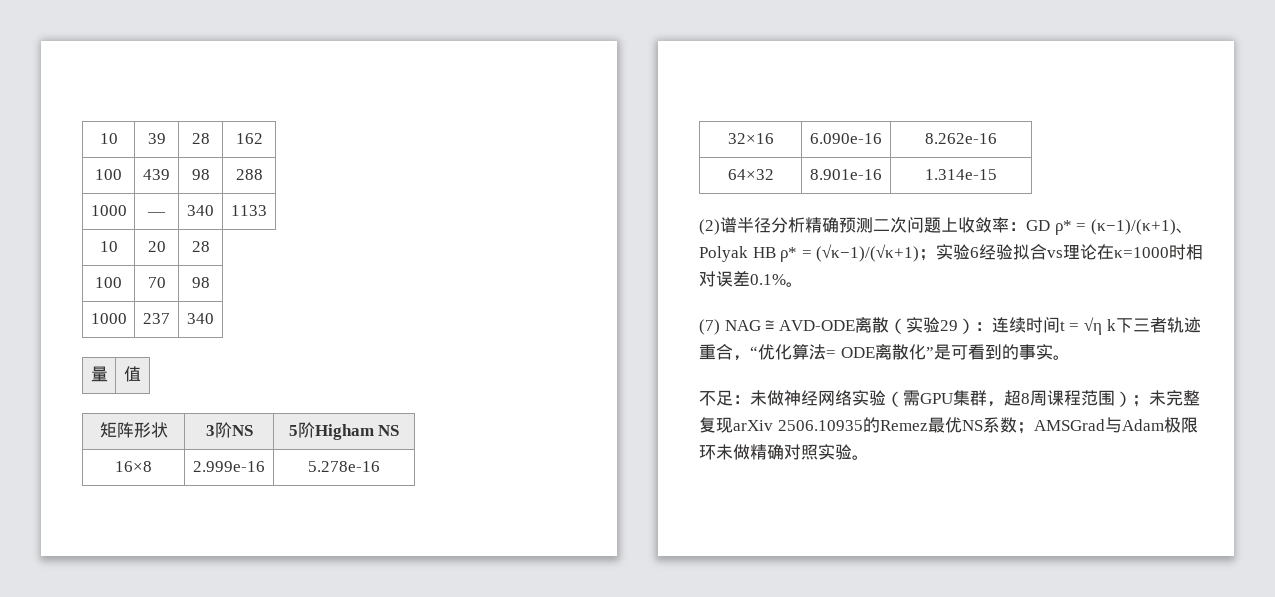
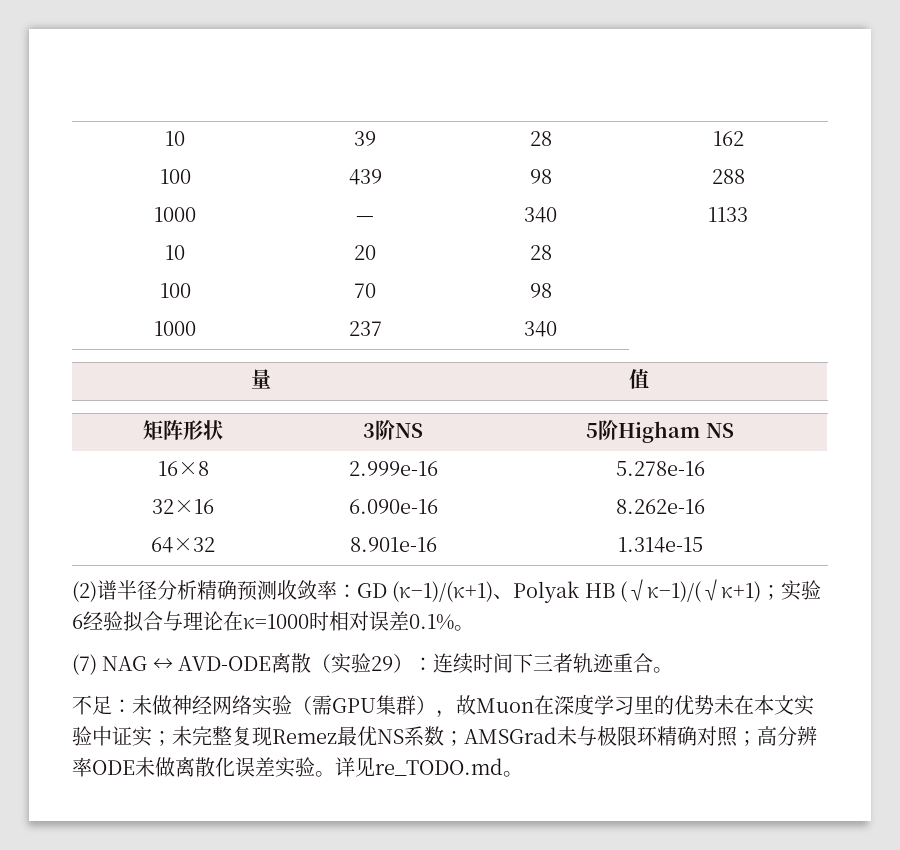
[873,217,958,233] 二次问题上 -> (277, 590) none
[1054,220,1087,235] ρ* = -> (387, 590) none
[780,247,812,262] ρ* = -> (615, 590) none
[1047,250,1064,258] vs -> [163,611,183,631] 与
[765,320,775,331] ≅ -> [152,658,173,671] ↔
[1059,317,1201,335] [699,344,1053,361] t = √η k下三者轨迹重合，“优化算法= ODE离散化”是可看到的事实 -> [513,653,654,673] 下三者轨迹重合
[987,390,1132,407] ，超8周课程范围） -> [416,694,814,718] [72,726,152,747] ），故Muon在深度学习里的优势未在本文实验中证实
[733,417,880,433] arXiv 2506.10935的 -> (272, 736) none
[1104,417,1198,433] [699,444,852,460] 与Adam极限环未做精确对照实验 -> [557,726,817,747] [72,757,503,778] 未与极限环精确对照；高分辨率ODE未做离散化误差实验。详见re_TODO.md

